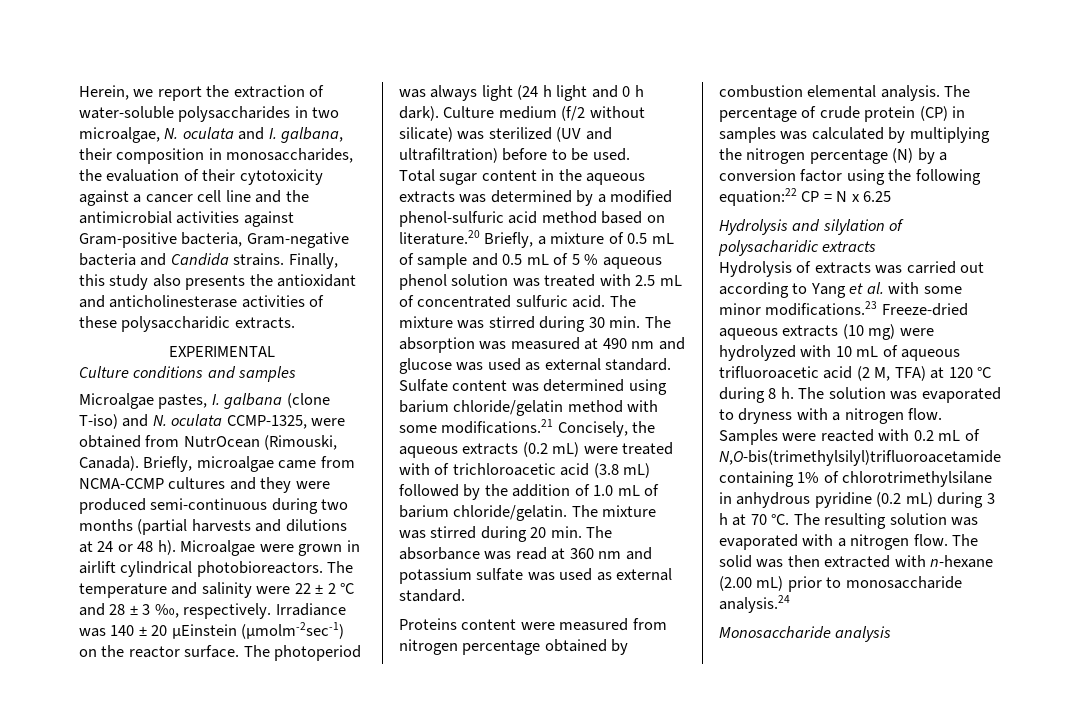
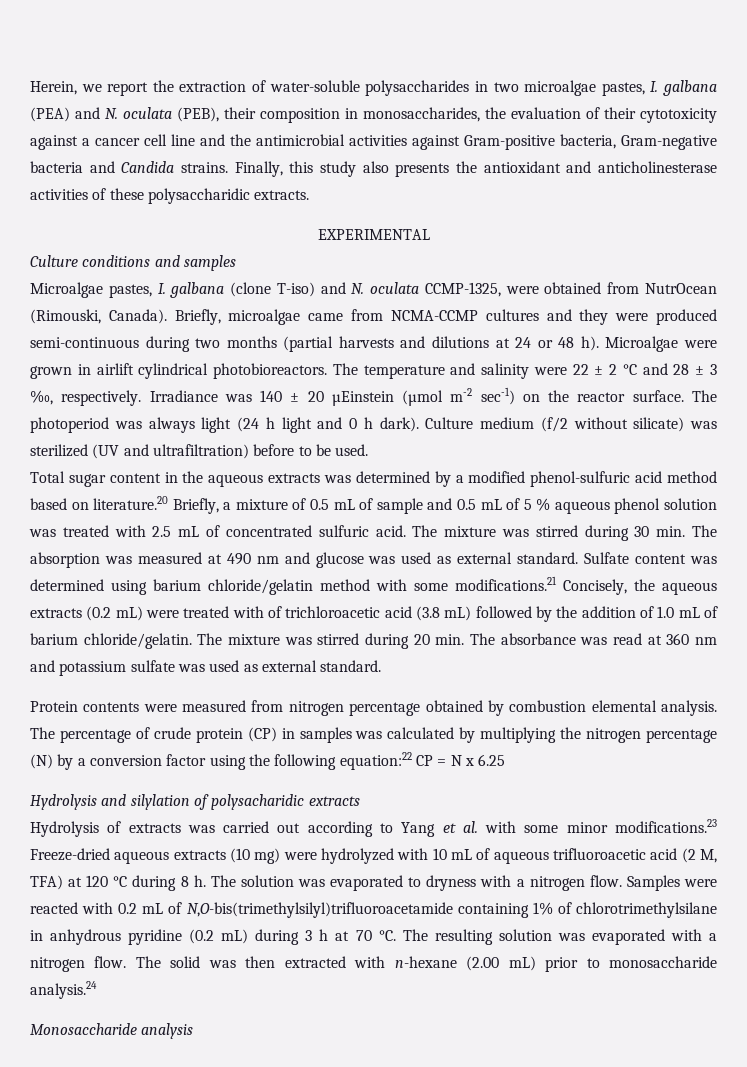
[79,127,344,143] microalgae, N. oculata and I. galbana, -> [524,80,718,96] [30,107,219,122] microalgae pastes, I. galbana (PEA) and N. oculata (PEB),
[241,622,345,639] (µmolm-2sec-1) -> [402,387,515,406] (µmol m-2 sec-1)
[399,618,517,630] Proteins content -> [30,701,140,712] Protein contents

